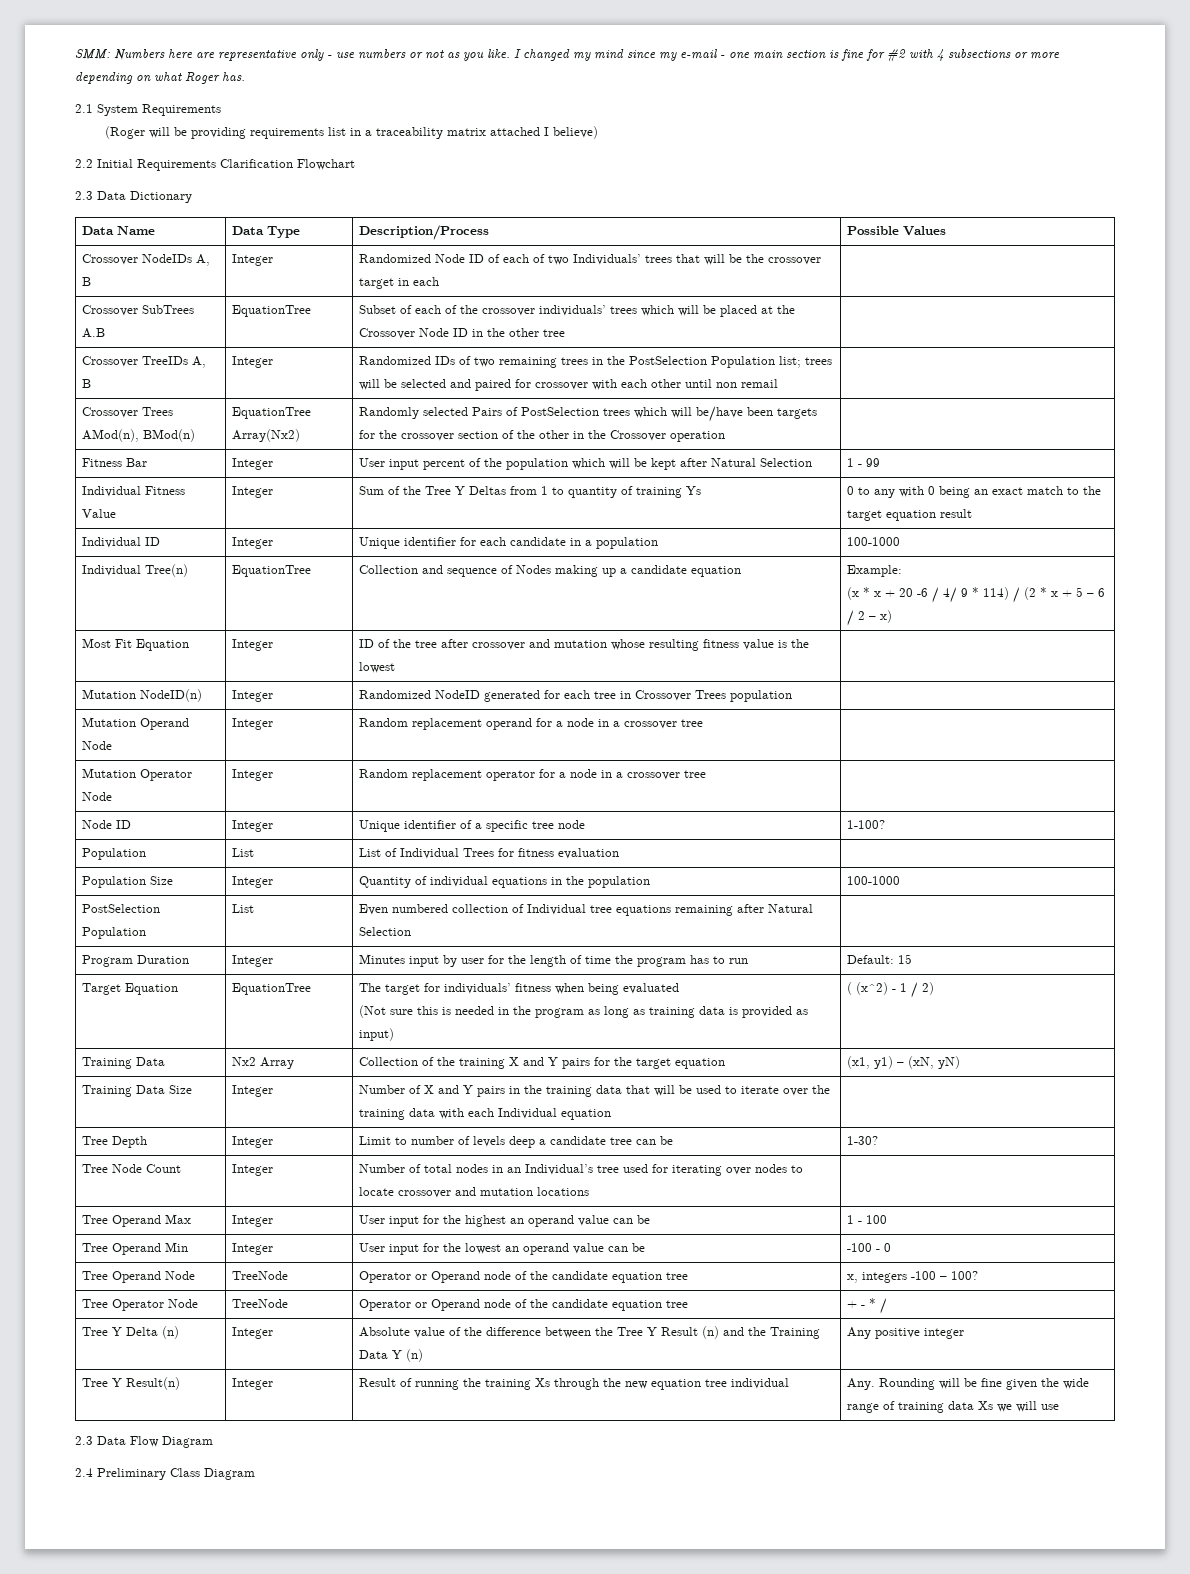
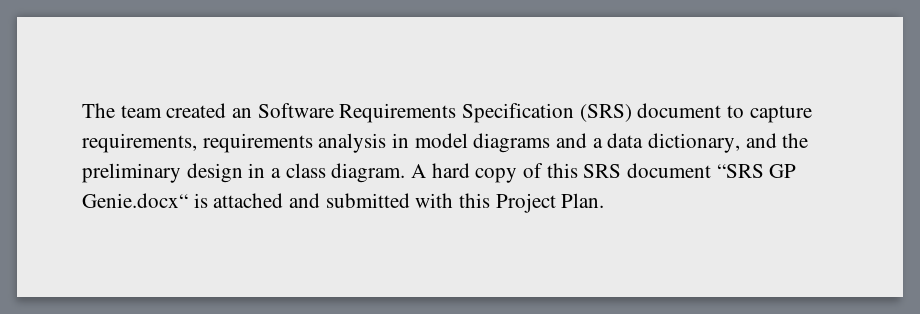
[75,49,1060,62] [75,72,245,84] [75,104,221,116] [104,126,598,139] [75,159,355,171] [75,191,192,203] [82,226,156,235] [232,226,301,238] [359,225,490,240] [847,226,947,236] [82,254,211,266] [82,277,92,286] [232,254,274,266] [359,254,822,265] [359,277,440,289] [82,305,195,316] [82,328,106,338] [232,305,312,317] [359,305,796,317] [359,328,566,339] [82,356,207,368] [82,379,92,388] [232,356,274,368] [359,356,833,368] [359,379,779,391] [82,407,174,418] [82,429,196,442] [232,407,312,419] [232,429,301,442] [359,406,818,422] [359,430,726,442] [82,458,148,467] [232,458,274,470] [359,458,813,470] [847,458,881,467] [82,486,186,497] [82,509,117,518] [232,486,274,498] [359,486,702,498] [847,486,1102,498] [847,509,973,521] [82,537,161,548] [232,537,274,549] [359,537,659,549] [847,537,901,546] [82,564,189,577] [232,565,312,577] [359,565,742,577] [847,565,903,577] [847,587,1106,603] [847,610,893,626] [82,638,190,651] [232,639,274,651] [359,639,810,651] [359,662,396,673] [82,689,203,702] [232,690,274,702] [359,690,793,702] [82,717,190,730] [82,741,113,750] [232,718,274,730] [359,718,704,730] [82,768,193,781] [82,792,113,801] [232,769,274,781] [359,769,707,781] [82,820,132,829] [232,820,274,832] [359,820,586,832] [847,820,886,829] [82,848,147,860] [232,848,255,857] [359,848,620,859] [82,876,174,888] [232,876,274,888] [359,876,651,888] [847,876,901,885] [82,904,161,913] [82,927,147,939] [232,904,255,913] [359,904,814,916] [359,927,412,936] [82,955,190,967] [232,955,274,967] [359,954,749,967] [847,954,913,964] [82,983,179,995] [232,983,312,995] [359,983,680,995] [359,1005,809,1018] [359,1028,395,1041] [847,982,935,998] [82,1057,166,1069] [232,1057,295,1069] [359,1057,726,1069] [847,1056,961,1069] [82,1085,193,1097] [232,1085,274,1097] [359,1085,831,1097] [359,1108,612,1120] [82,1136,148,1148] [232,1136,274,1148] [359,1136,674,1148] [847,1136,879,1145] [82,1164,182,1173] [232,1164,274,1176] [359,1164,804,1176] [359,1187,590,1198] [82,1214,192,1227] [232,1215,274,1227] [359,1215,651,1227] [847,1215,888,1224] [82,1242,189,1255] [232,1243,274,1255] [359,1243,646,1255] [847,1243,892,1252] [82,1271,196,1283] [232,1271,289,1280] [359,1271,689,1283] [847,1271,979,1283] [82,1299,199,1311] [232,1299,289,1308] [359,1299,689,1311] [847,1298,888,1314] [82,1326,180,1339] [232,1327,274,1339] [359,1326,821,1339] [359,1349,424,1362] [847,1327,965,1339] [82,1377,181,1390] [232,1378,274,1390] [359,1378,790,1390] [847,1378,1090,1390] [847,1401,1060,1413] [75,1436,213,1448] [75,1468,255,1480] SMM: Numbers here are representative only - use numbers or not as you like. I changed my mind since my e-mail - one main section is fine for #2 with 4 subsections or more depending on what Roger has. // 2.1 System Requirements // (Roger will be providing requirements list in a traceability matrix attached I believe) // 2.2 Initial Requirements Clarification Flowchart // 2.3 Data Dictionary // Data Name | Data Type | Description/Process | Possible Values // Crossover NodeIDs A, B | Integer | Randomized Node ID of each of two Individuals’ trees that will be the crossover target in each | // Crossover SubTrees A.B | EquationTree | Subset of each of the crossover individuals’ trees which will be placed at the Crossover Node ID in the other tree | // Crossover TreeIDs A, B | Integer | Randomized IDs of two remaining trees in the PostSelection Population list; trees will be selected and paired for crossover with each other until non remail | // Crossover Trees AMod(n), BMod(n) | EquationTree Array(Nx2) | Randomly selected Pairs of PostSelection trees which will be/have been targets for the crossover section of the other in the Crossover operation | // Fitness Bar | Integer | User input percent of the population which will be kept after Natural Selection | 1 - 99 // Individual Fitness Value | Integer | Sum of the Tree Y Deltas from 1 to quantity of training Ys | 0 to any with 0 being an exact match to the target equation result // Individual ID | Integer | Unique identifier for each candidate in a population | 100-1000 // Individual Tree(n) | EquationTree | Collection and sequence of Nodes making up a candidate equation | Example: // (x * x + 20 -6 / 4/ 9 * 114) / (2 * x + 5 – 6 / 2 – x) // Most Fit Equation | Integer | ID of the tree after crossover and mutation whose resulting fitness value is the lowest | // Mutation NodeID(n) | Integer | Randomized NodeID generated for each tree in Crossover Trees population | // Mutation Operand Node | Integer | Random replacement operand for a node in a crossover tree | // Mutation Operator Node | Integer | Random replacement operator for a node in a crossover tree | // Node ID | Integer | Unique identifier of a specific tree node | 1-100? // Population | List | List of Individual Trees for fitness evaluation | // Population Size | Integer | Quantity of individual equations in the population | 100-1000 // PostSelection Population | List | Even numbered collection of Individual tree equations remaining after Natural Selection | // Program Duration | Integer | Minutes input by user for the length of time the program has to run | Default: 15 // Target Equation | EquationTree | The target for individuals’ fitness when being evaluated // (Not sure this is needed in the program as long as training data is provided as input) | ( (x^2) - 1 / 2) // Training Data | Nx2 Array | Collection of the training X and Y pairs for the target equation | (x1, y1) – (xN, yN) // Training Data Size | Integer | Number of X and Y pairs in the training data that will be used to iterate over the training data with each Individual equation | // Tree Depth | Integer | Limit to number of levels deep a candidate tree can be | 1-30? // Tree Node Count | Integer | Number of total nodes in an Individual’s tree used for iterating over nodes to locate crossover and mutation locations | // Tree Operand Max | Integer | User input for the highest an operand value can be | 1 - 100 // Tree Operand Min | Integer | User input for the lowest an operand value can be | -100 - 0 // Tree Operand Node | TreeNode | Operator or Operand node of the candidate equation tree | x, integers -100 – 100? // Tree Operator Node | TreeNode | Operator or Operand node of the candidate equation tree | + - * / // Tree Y Delta (n) | Integer | Absolute value of the difference between the Tree Y Result (n) and the Training Data Y (n) | Any positive integer // Tree Y Result(n) | Integer | Result of running the training Xs through the new equation tree individual | Any. Rounding will be fine given the wide range of training data Xs we will use // 2.3 Data Flow Diagram // 2.4 Preliminary Class Diagram -> [82,103,812,123] [82,133,809,153] [82,163,797,183] [82,193,605,213] The team created an Software Requirements Specification (SRS) document to capture requirements, requirements analysis in model diagrams and a data dictionary, and the preliminary design in a class diagram. A hard copy of this SRS document “SRS GP Genie.docx“ is attached and submitted with this Project Plan.

